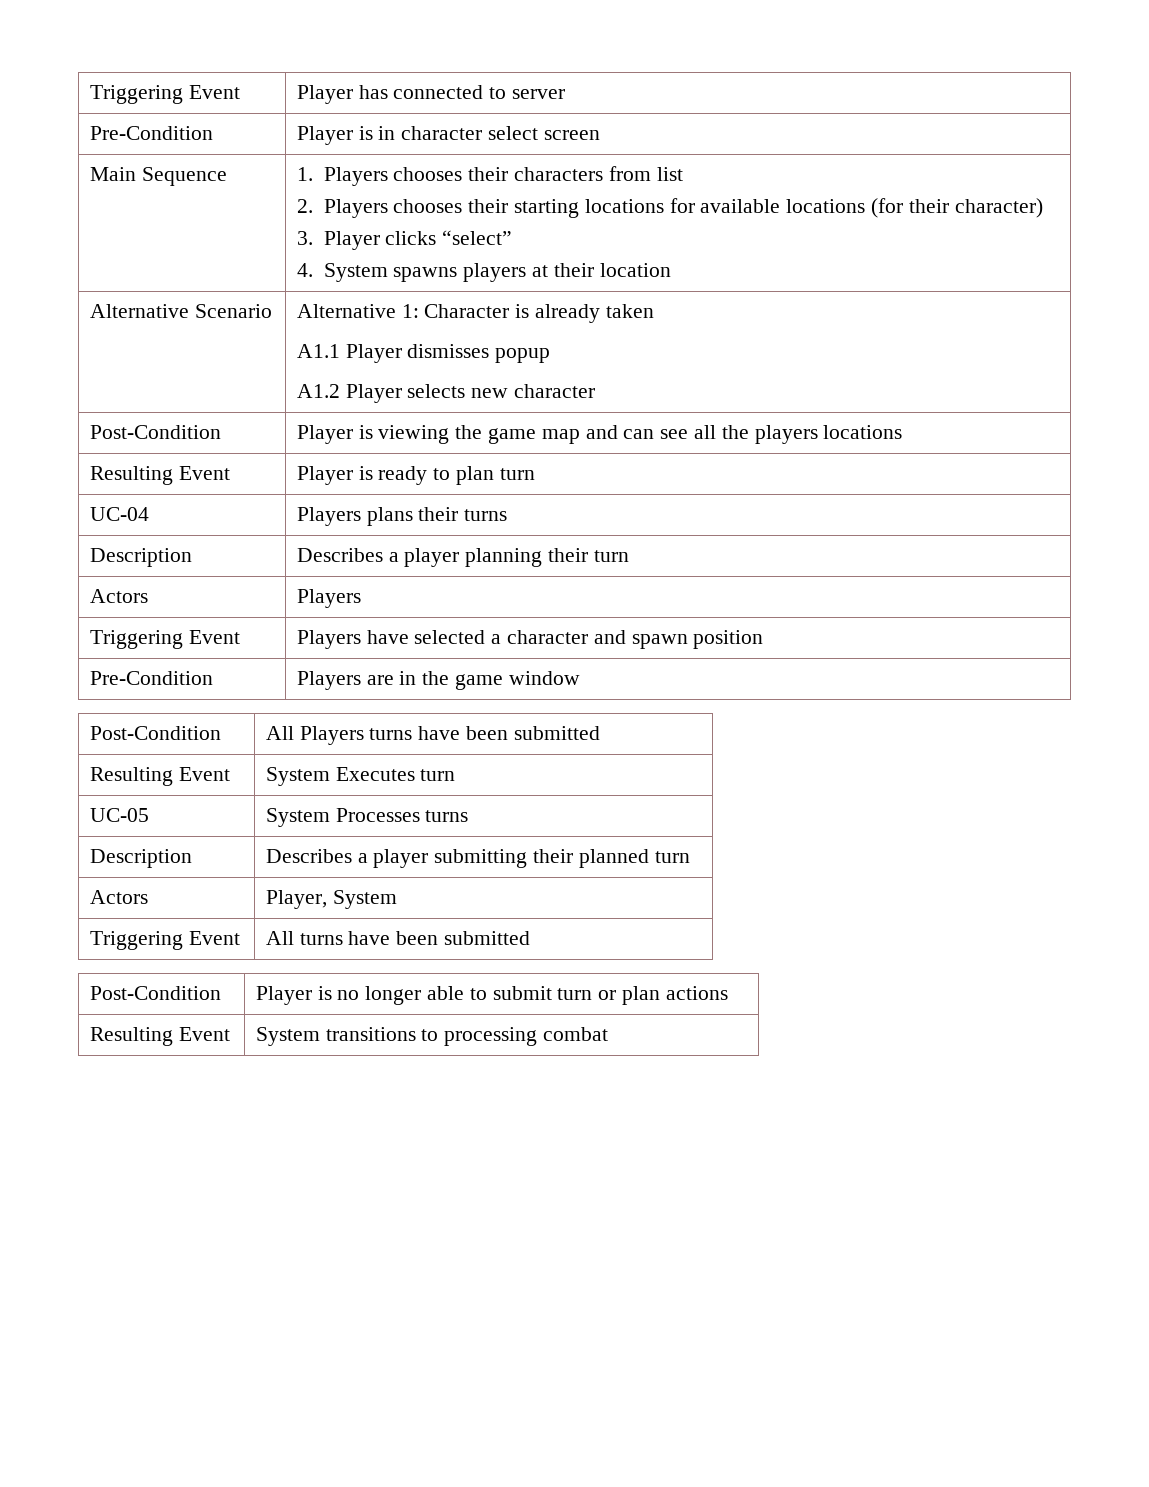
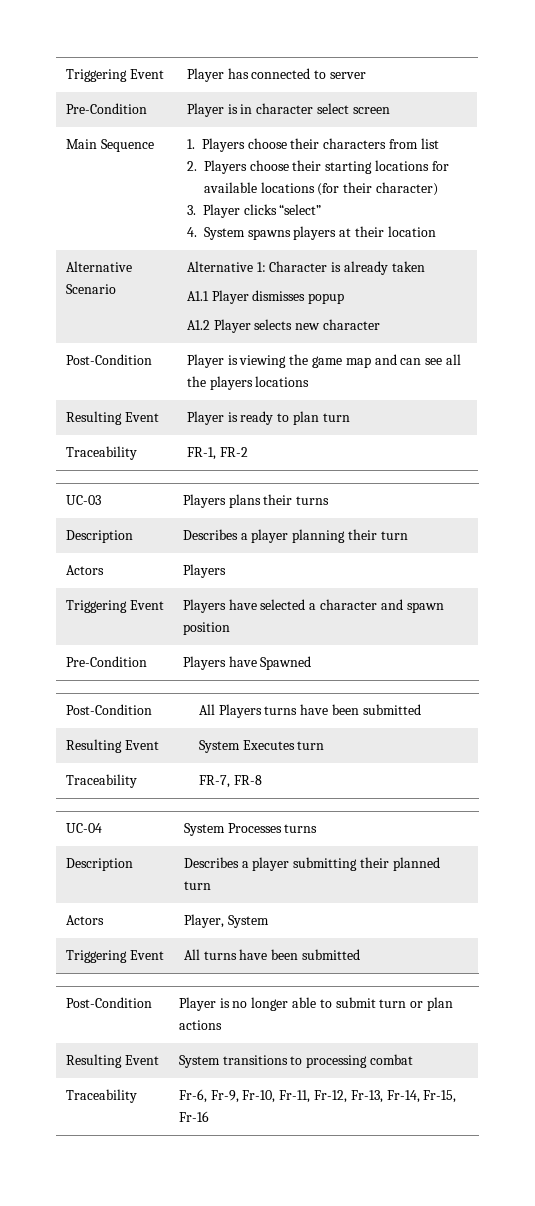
[393,167,463,181] chooses -> [247,138,287,149] choose
[393,199,463,213] chooses -> [249,160,289,171] choose
[89,507,149,521] UC-04 -> [65,446,137,460] [186,447,248,460] [65,495,101,505] Traceability | FR-1, FR-2 // UC-03
[366,671,580,690] are in the game window -> [228,656,312,670] have Spawned
[89,808,149,822] UC-05 -> [65,774,137,788] [198,775,262,788] [65,823,102,833] Traceability | FR-7, FR-8 // UC-04
(609, 1034) none -> [65,1089,137,1103] [178,1089,457,1103] [178,1111,209,1122] // Traceability | Fr-6, Fr-9, Fr-10, Fr-11, Fr-12, Fr-13, Fr-14, Fr-15, Fr-16

